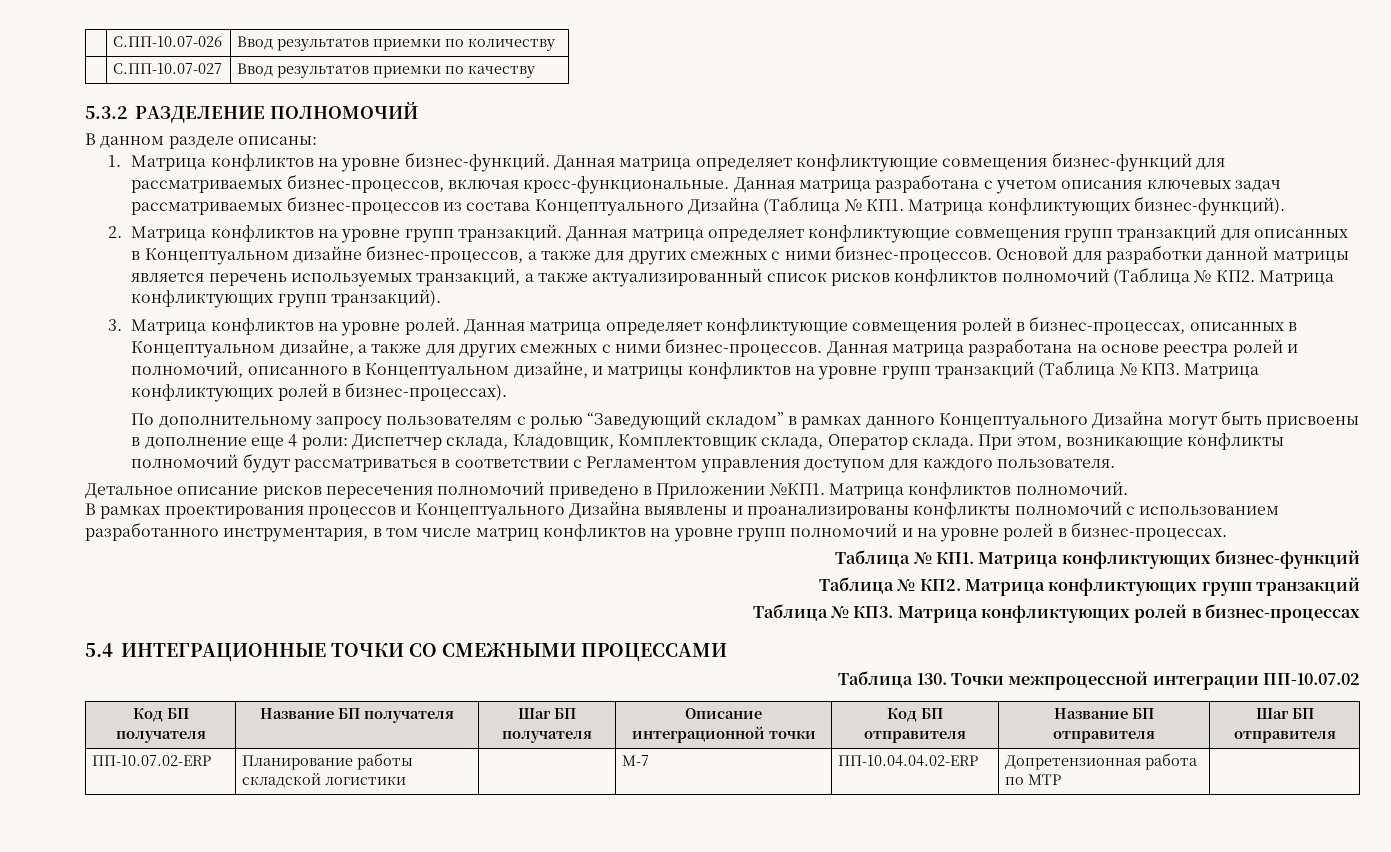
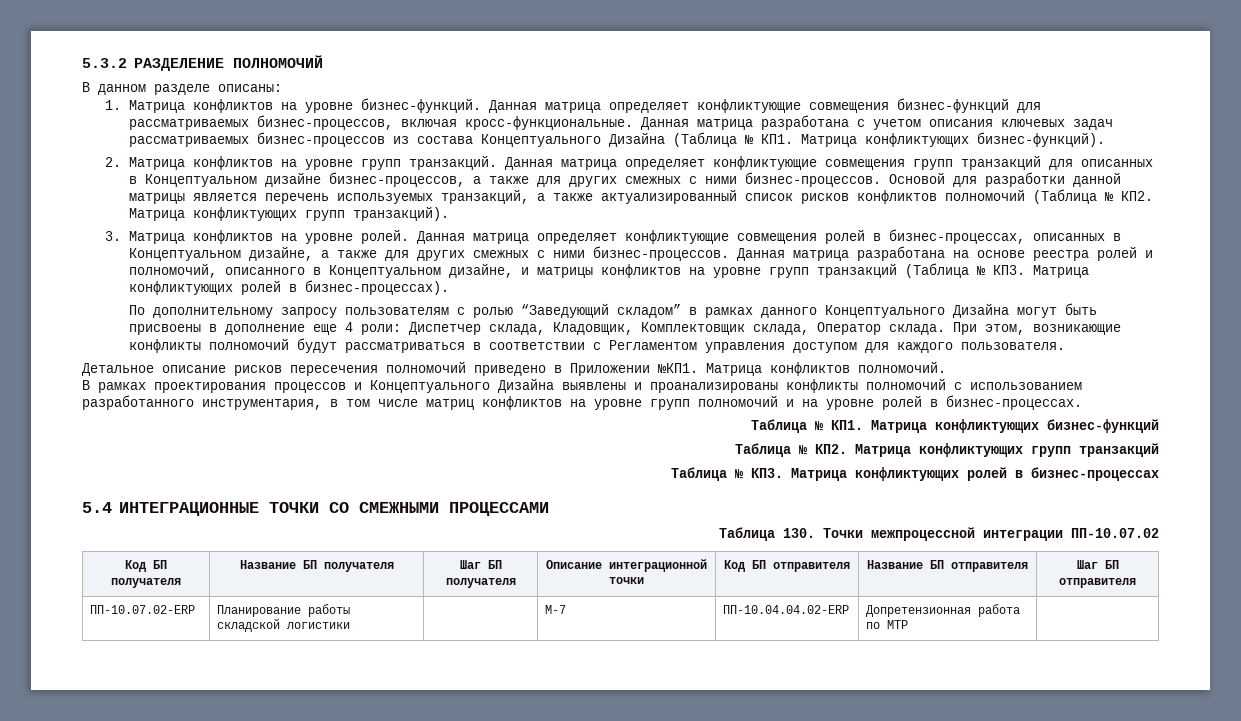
[112,36,222,47] [236,36,555,51] [112,63,222,74] [236,63,535,78] | C.ПП-10.07-026 | Ввод результатов приемки по количеству // | C.ПП-10.07-027 | Ввод результатов приемки по качеству // -> (82, 63) none

